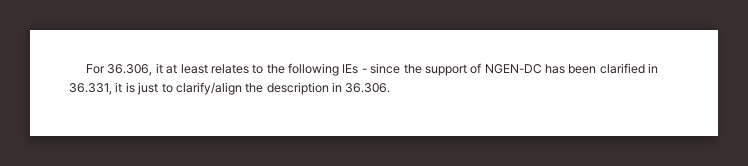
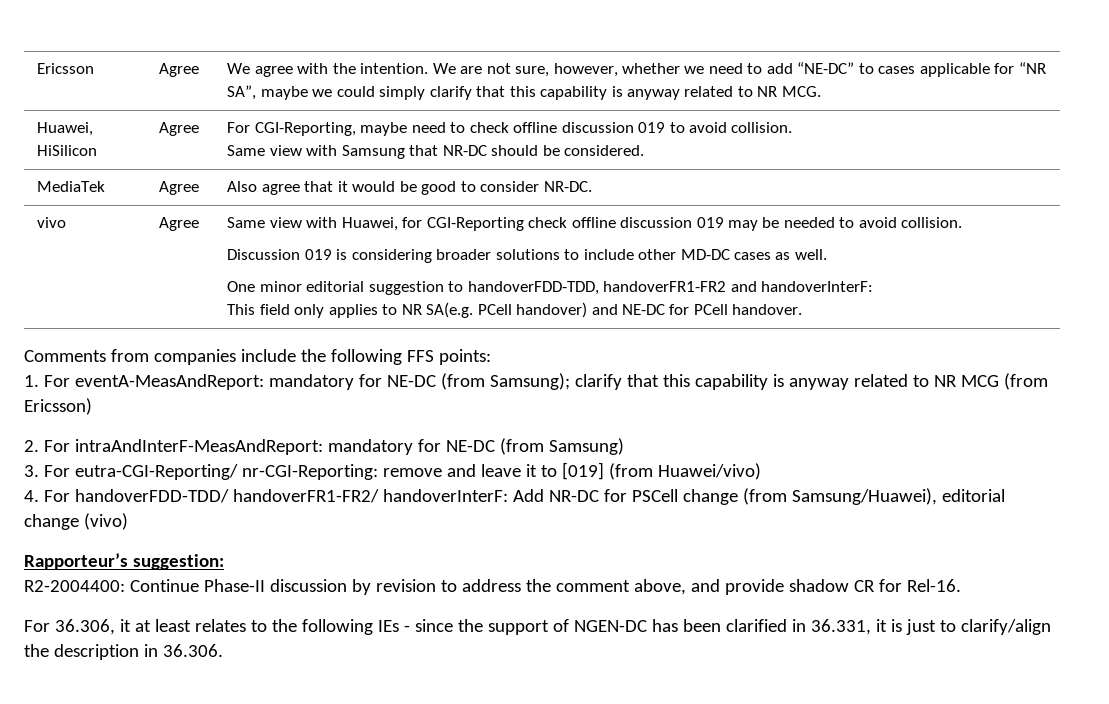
(86, 69) none -> [37,63,95,74] [159,63,200,77] [227,62,1046,77] [227,85,821,100] [37,122,94,136] [37,145,98,156] [159,122,200,136] [227,122,793,136] [227,145,645,159] [37,181,106,192] [159,181,200,195] [227,181,592,195] [37,217,67,228] [159,217,200,231] [227,217,963,231] [227,249,827,263] [227,281,874,295] [227,302,803,318] [24,349,491,365] [24,373,1048,390] [24,398,92,415] [24,438,624,455] [24,462,761,480] [24,488,1005,505] [24,513,128,530] [24,553,224,570] [24,579,961,595] Ericsson | Agree | We agree with the intention. We are not sure, however, whether we need to add “NE-DC” to cases applicable for “NR SA”, maybe we could simply clarify that this capability is anyway related to NR MCG. // Huawei, HiSilicon | Agree | For CGI-Reporting, maybe need to check offline discussion 019 to avoid collision. // Same view with Samsung that NR-DC should be considered. // MediaTek | Agree | Also agree that it would be good to consider NR-DC. // vivo | Agree | Same view with Huawei, for CGI-Reporting check offline discussion 019 may be needed to avoid collision. // Discussion 019 is considering broader solutions to include other MD-DC cases as well. // One minor editorial suggestion to handoverFDD-TDD, handoverFR1-FR2 and handoverInterF: // This field only applies to NR SA(e.g. PCell handover) and NE-DC for PCell handover. // Comments from companies include the following FFS points: // 1. For eventA-MeasAndReport: mandatory for NE-DC (from Samsung); clarify that this capability is anyway related to NR MCG (from Ericsson) // 2. For intraAndInterF-MeasAndReport: mandatory for NE-DC (from Samsung) // 3. For eutra-CGI-Reporting/ nr-CGI-Reporting: remove and leave it to [019] (from Huawei/vivo) // 4. For handoverFDD-TDD/ handoverFR1-FR2/ handoverInterF: Add NR-DC for PSCell change (from Samsung/Huawei), editorial change (vivo) // Rapporteur’s suggestion: // R2-2004400: Continue Phase-II discussion by revision to address the comment above, and provide shadow CR for Rel-16. //

